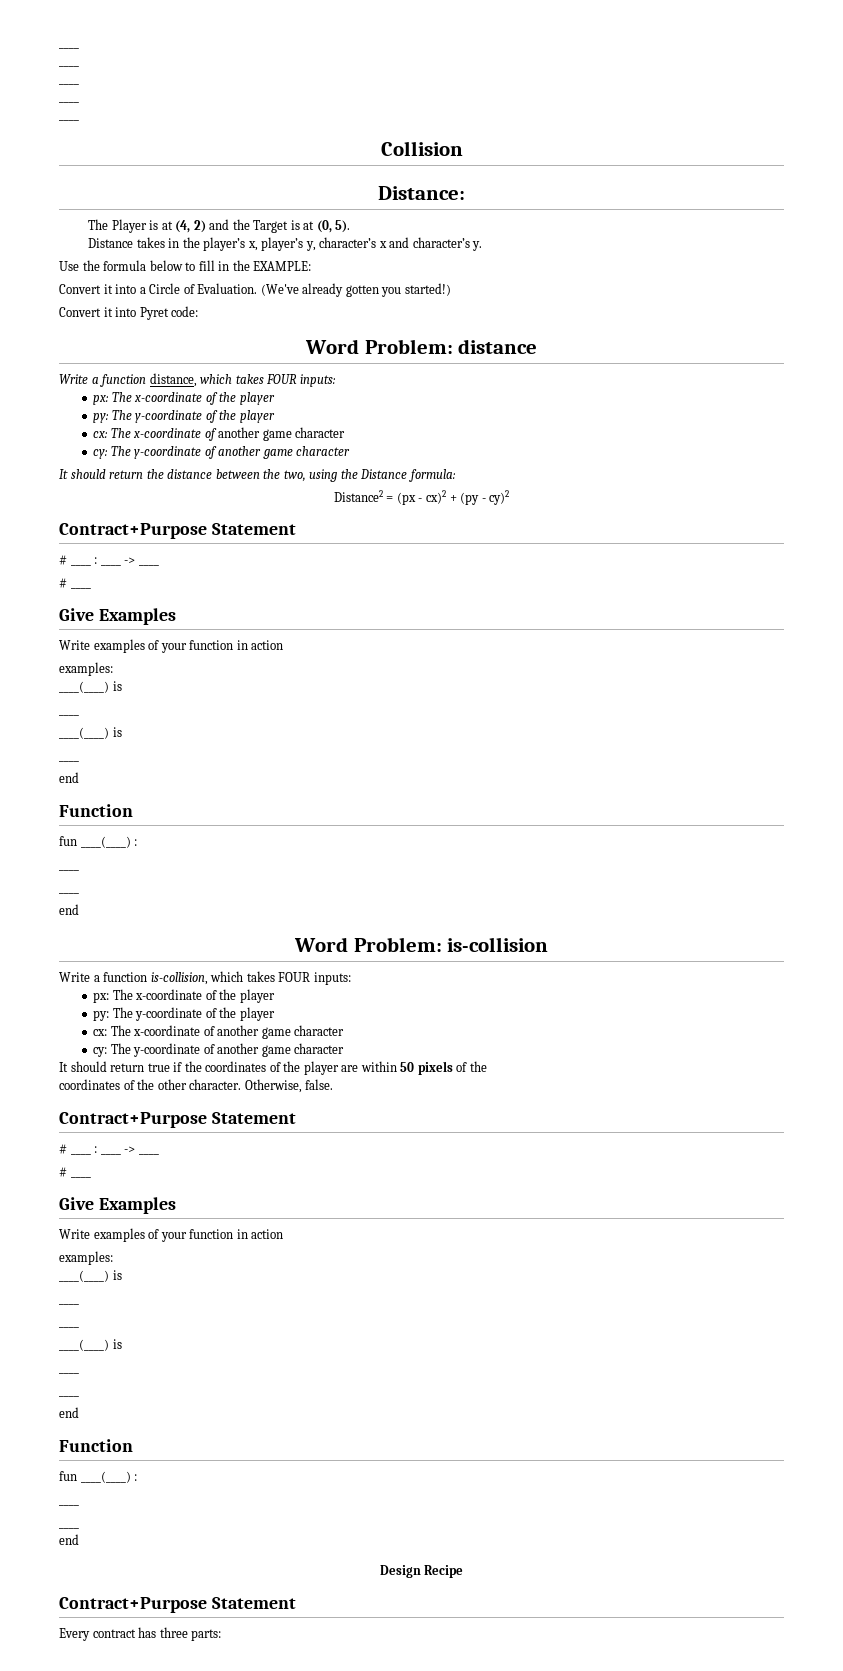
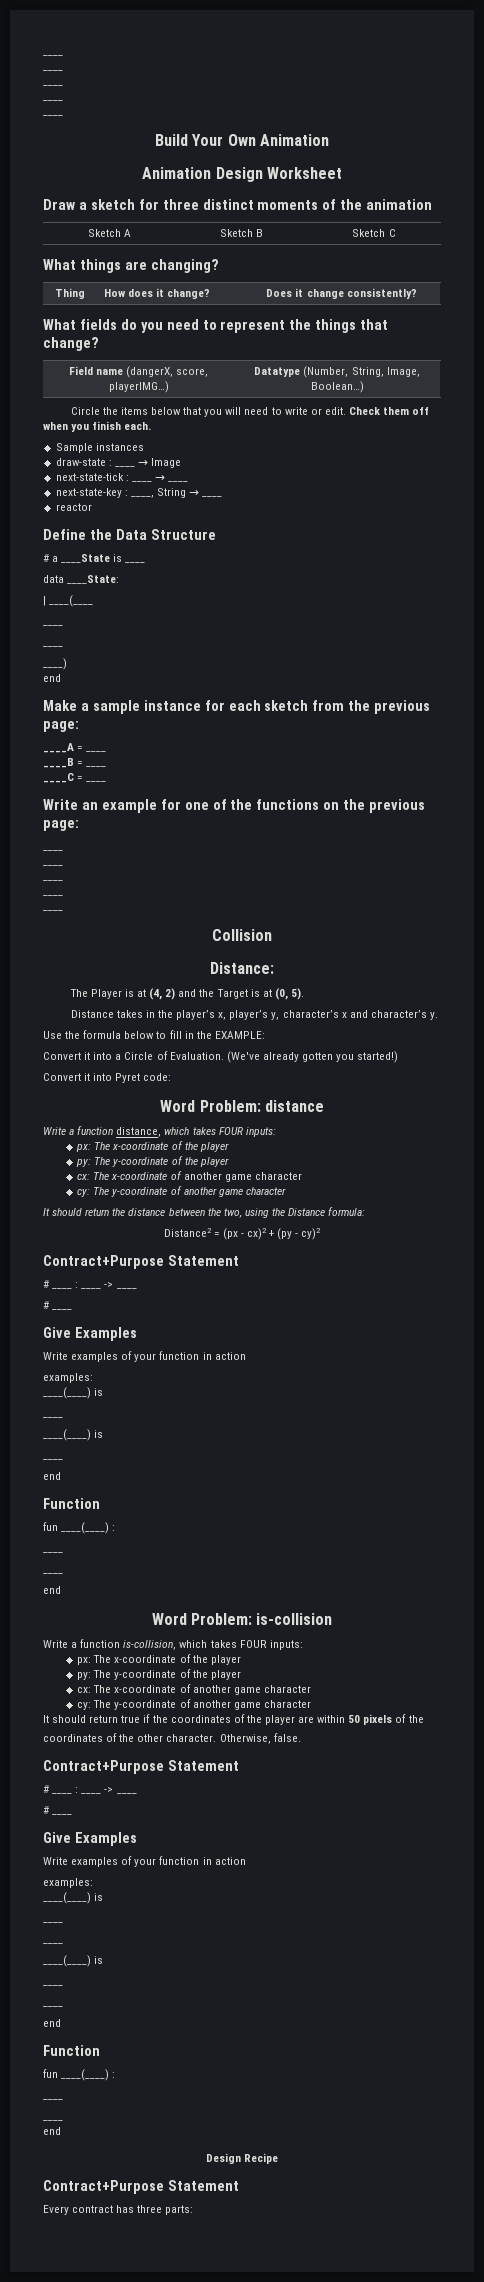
[59,47,79,49] [59,65,79,67] [59,83,79,85] [59,101,79,103] [59,119,79,121] ____ // ____ // ____ // ____ // ____ -> [43,55,63,56] [43,70,63,71] [43,85,63,86] [43,100,63,101] [43,115,63,116] [155,134,329,146] [142,167,342,182] [43,199,433,210] [87,229,132,237] [219,229,264,237] [352,229,396,237] [43,259,219,273] [55,288,85,299] [103,288,210,299] [266,288,417,299] [43,319,389,333] [43,337,99,351] [68,366,209,378] [108,381,169,393] [254,366,420,378] [310,381,364,393] [70,407,430,417] [43,421,152,432] [55,443,144,453] [55,458,112,466] [114,466,135,467] [137,458,182,468] [55,473,129,481] [131,481,152,482] [154,475,165,481] [168,481,189,482] [55,488,200,498] [202,496,223,497] [55,503,92,511] [43,529,216,540] [43,554,123,563] [125,562,146,563] [43,575,120,584] [43,595,94,607] [43,625,63,626] [43,646,63,647] [43,658,67,670] [43,674,61,682] [43,700,431,714] [43,721,79,732] [43,743,84,753] [86,751,107,752] [43,758,84,768] [86,766,107,767] [43,773,84,783] [86,781,107,782] [43,799,426,813] [43,820,79,831] [43,850,63,851] [43,865,63,866] [43,880,63,881] [43,895,63,896] [43,910,63,911] ____ // ____ // ____ // ____ // ____ // Build Your Own Animation // Animation Design Worksheet // Draw a sketch for three distinct moments of the animation // Sketch A | Sketch B | Sketch C // What things are changing? // Thing | How does it change? | Does it change consistently? // What fields do you need to represent the things that change? // Field name (dangerX, score, playerIMG…) | Datatype (Number, String, Image, Boolean…) // Circle the items below that you will need to write or edit. Check them off when you finish each. // Sample instances // draw-state : ____ → Image // next-state-tick : ____ → ____ // next-state-key : ____, String → ____ // reactor // Define the Data Structure // # a ____State is ____ // data ____State: // | ____(____ // ____ // ____ // ____) // end // Make a sample instance for each sketch from the previous page: // ____A = ____ // ____B = ____ // ____C = ____ // Write an example for one of the functions on the previous page: // ____ // ____ // ____ // ____ // ____

